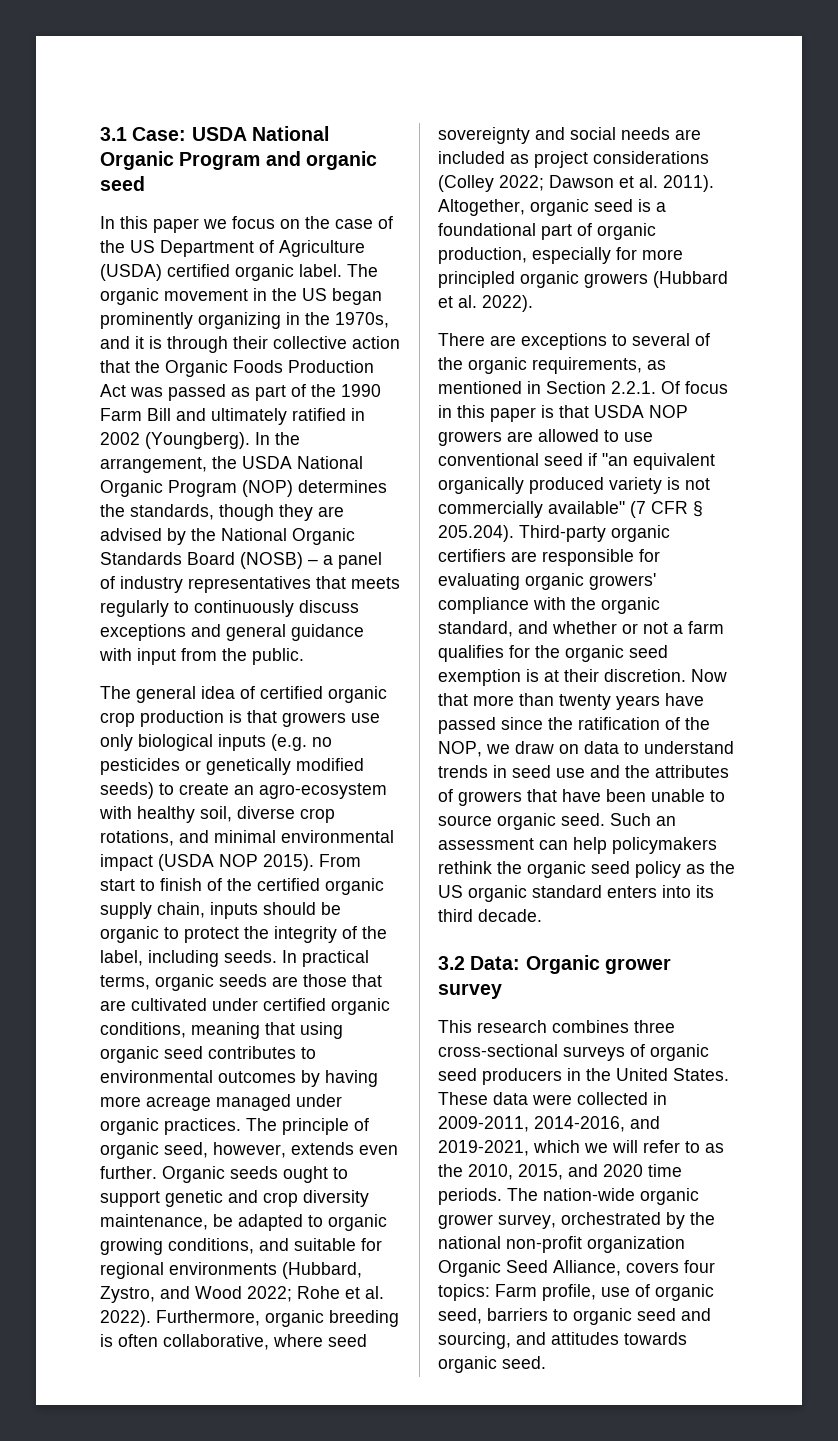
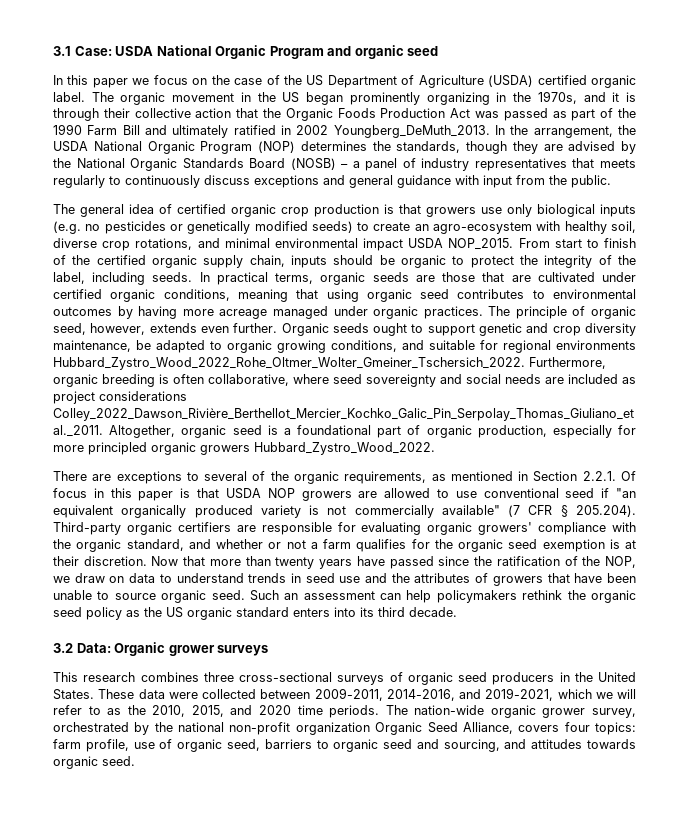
[145,432,250,449] (Youngberg). -> [333,125,490,138] Youngberg_DeMuth_2013.
[158,854,314,871] (USDA NOP 2015). -> [408,238,514,250] USDA NOP_2015.
[282,1262,362,1279] [100,1286,384,1303] [100,1310,151,1327] (Hubbard, Zystro, and Wood 2022; Rohe et al. 2022). -> [53,357,525,370] Hubbard_Zystro_Wood_2022_Rohe_Oltmer_Wolter_Gmeiner_Tschersich_2022.
[438,175,714,192] (Colley 2022; Dawson et al. 2011). -> [53,408,634,421] [53,425,103,437] Colley_2022_Dawson_Rivière_Berthellot_Mercier_Kochko_Galic_Pin_Serpolay_Thomas_Giuliano_et al._2011.
[653,271,728,288] [438,295,533,312] (Hubbard et al. 2022). -> [254,442,435,455] Hubbard_Zystro_Wood_2022.
[438,983,502,999] survey -> [217,645,269,656] surveys
[653,1092,667,1105] in -> [260,689,311,699] between
[495,1284,537,1297] Farm -> [53,739,81,749] farm

